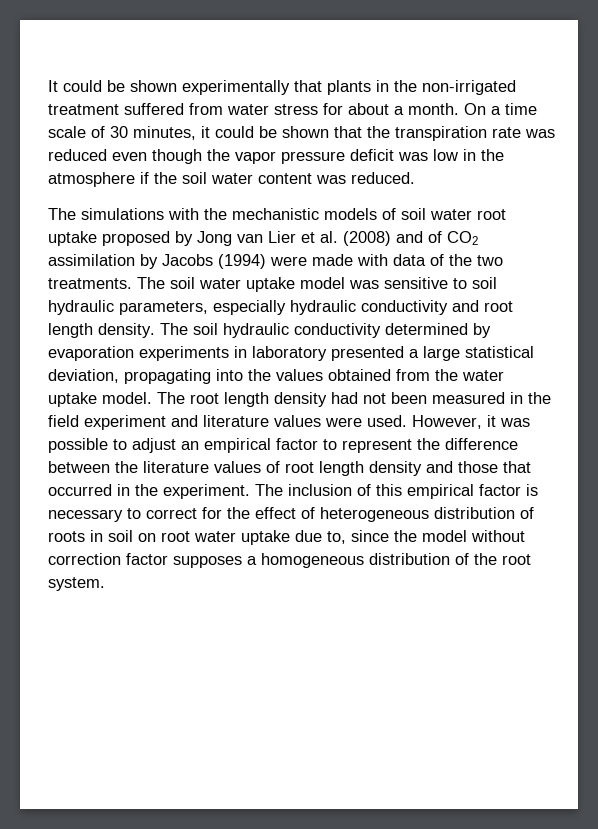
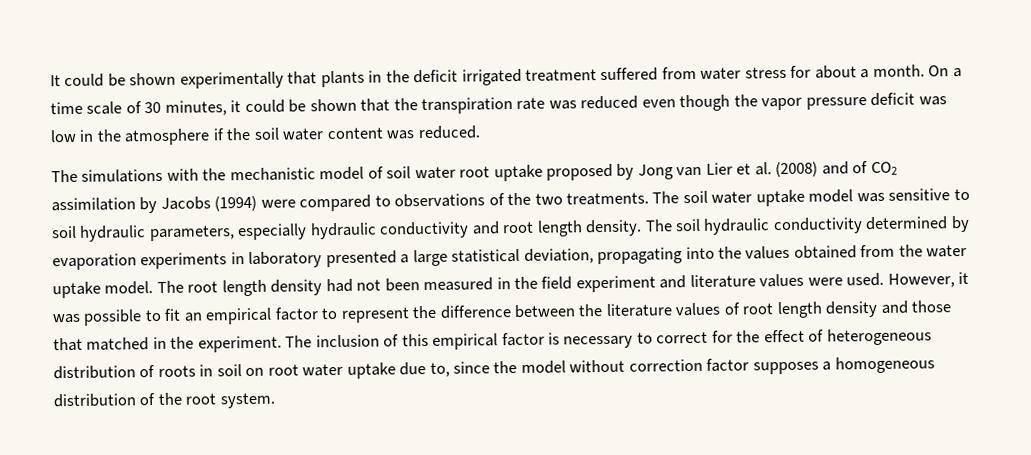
[422,80,516,95] non-irrigated -> [413,68,522,86] deficit irrigated
[324,208,377,220] models -> [319,166,365,181] model
[312,254,426,266] made with data -> [299,193,486,212] compared to observations
[132,438,176,453] adjust -> [164,308,182,321] fit
[48,484,112,496] occurred -> [86,337,150,351] matched

